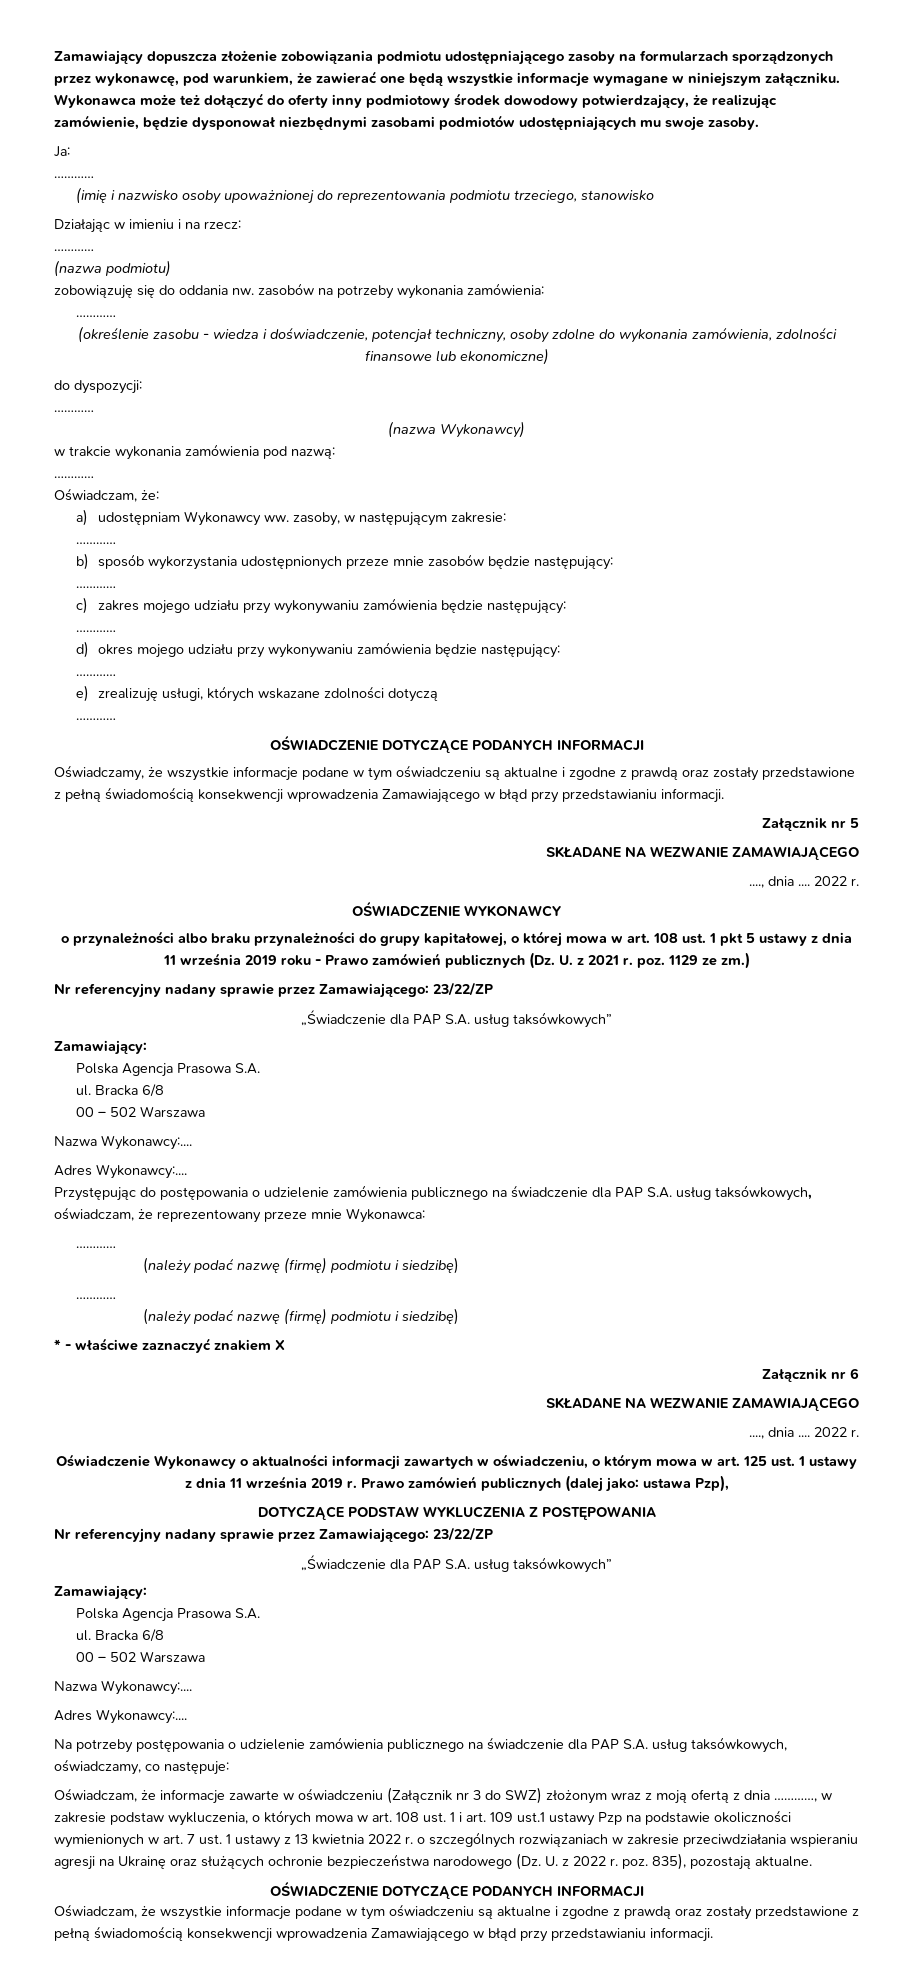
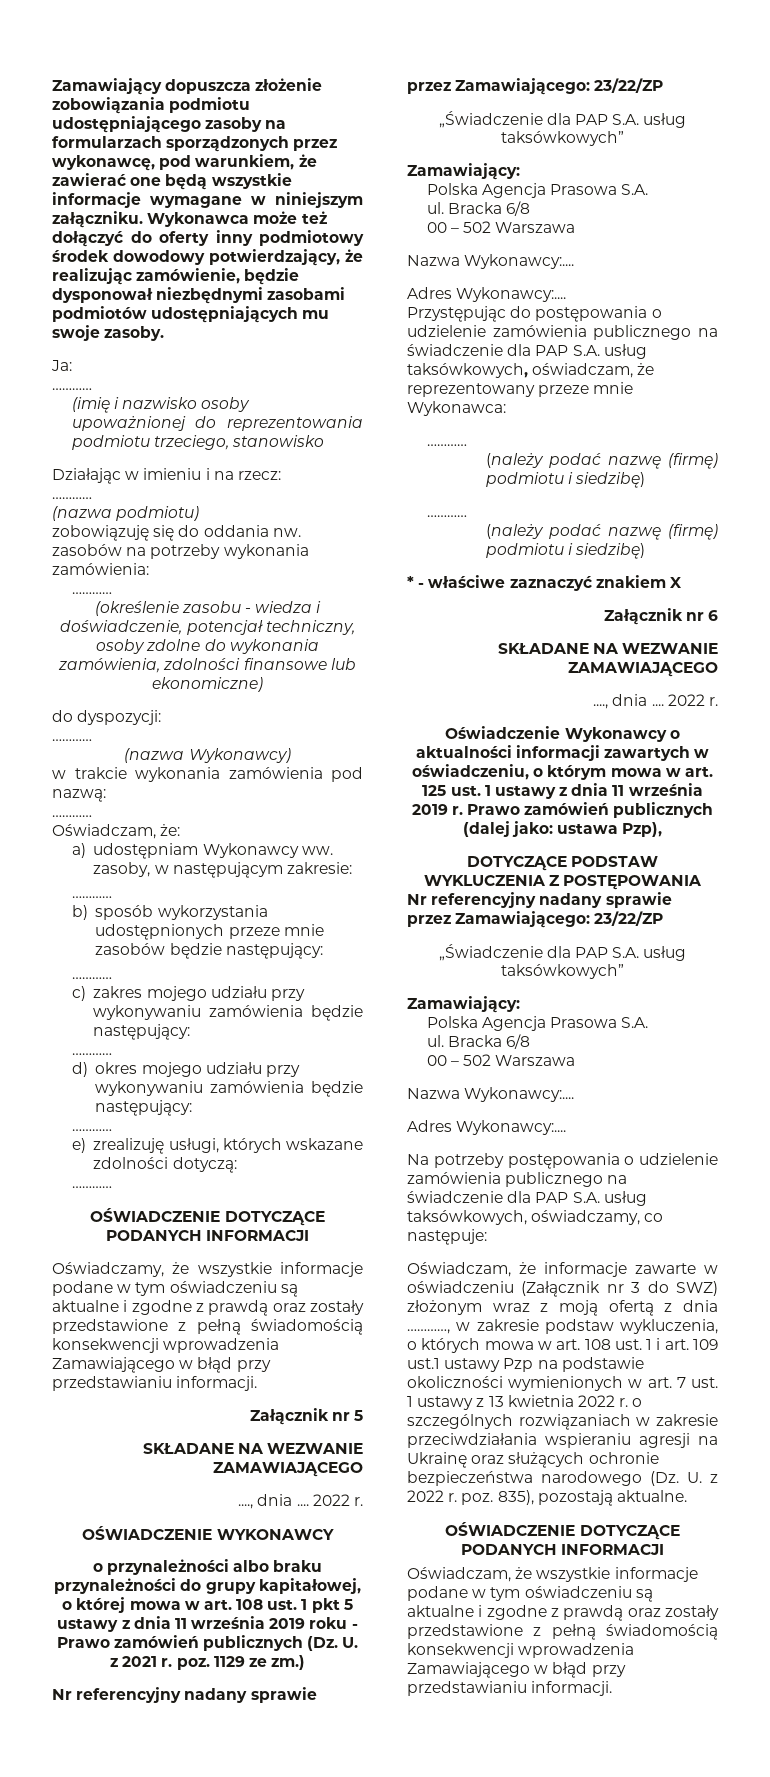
[388,688,439,702] dotyczą -> [172,1157,237,1173] dotyczą:

